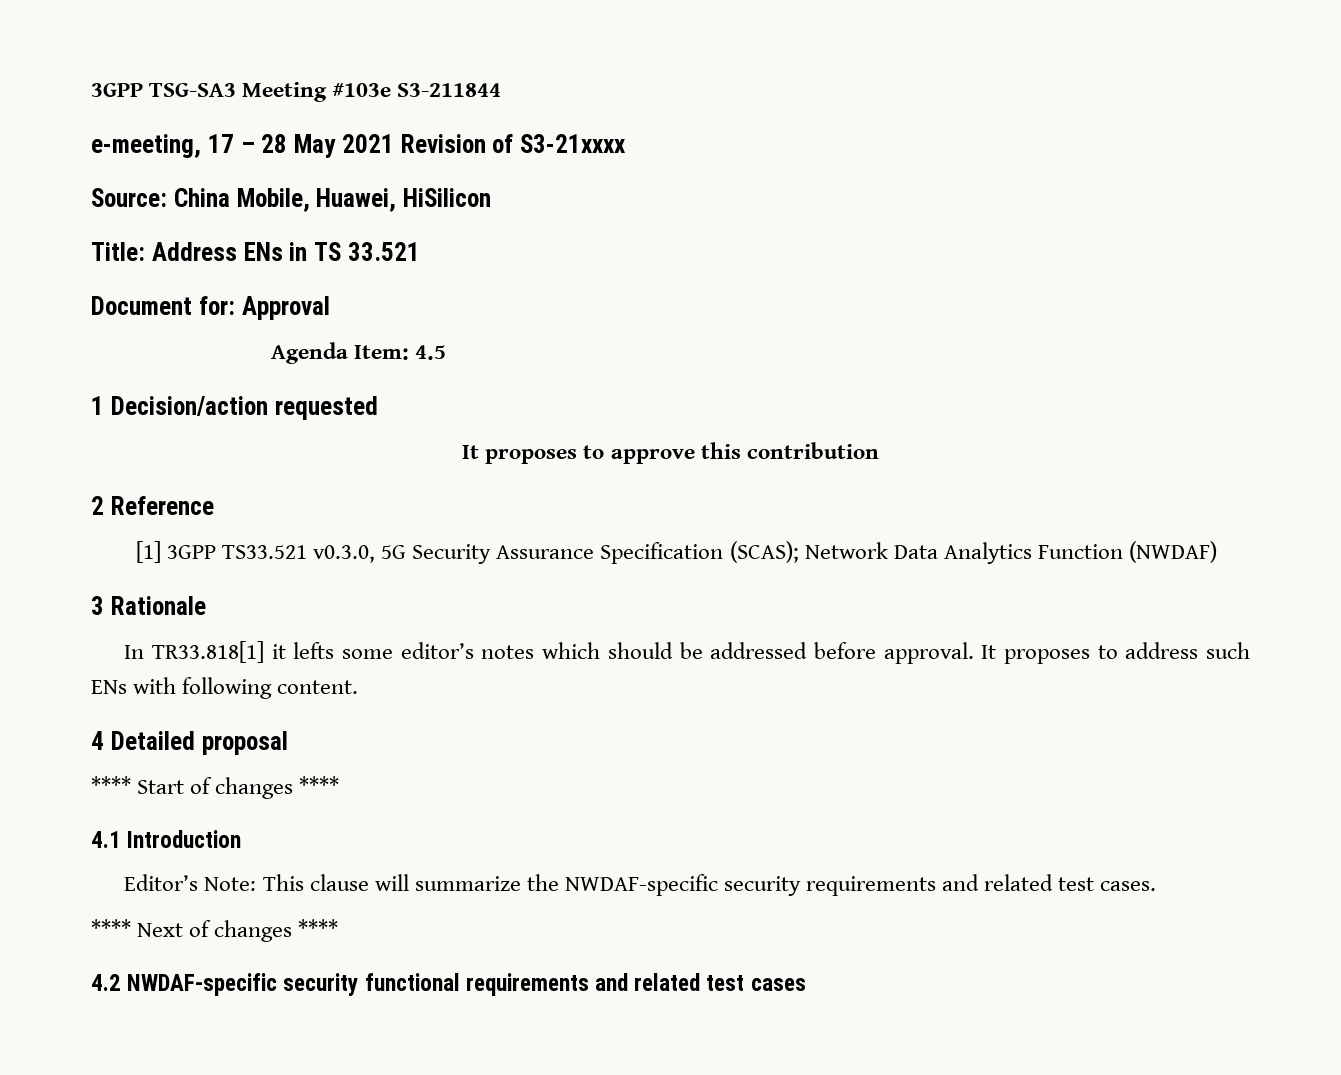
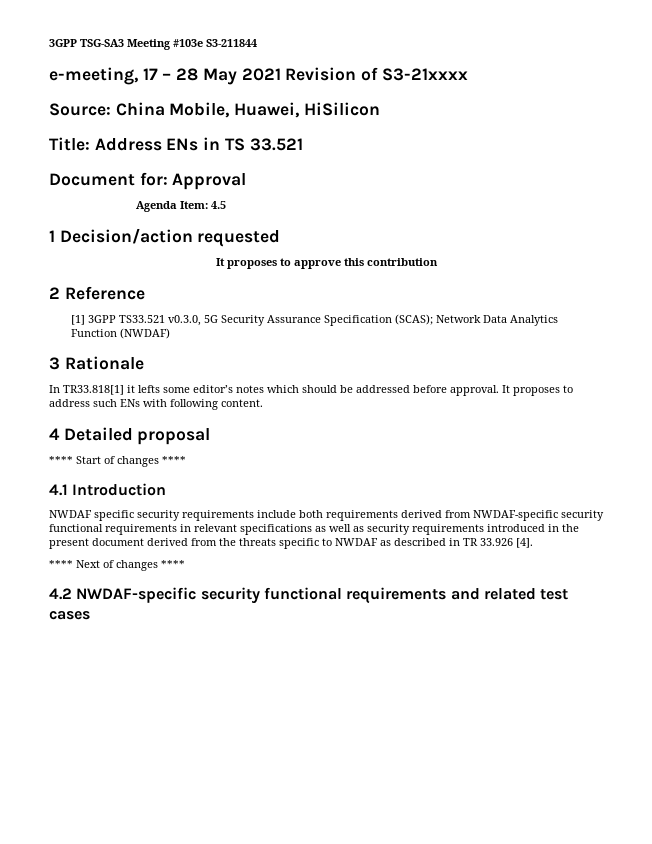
[124,874,1157,896] Editor’s Note: This clause will summarize the NWDAF-specific security requirements and related test cases. -> [49,510,604,521] [49,524,579,535] [49,538,533,549] NWDAF specific security requirements include both requirements derived from NWDAF-specific security functional requirements in relevant specifications as well as security requirements introduced in the present document derived from the threats specific to NWDAF as described in TR 33.926 [4].

